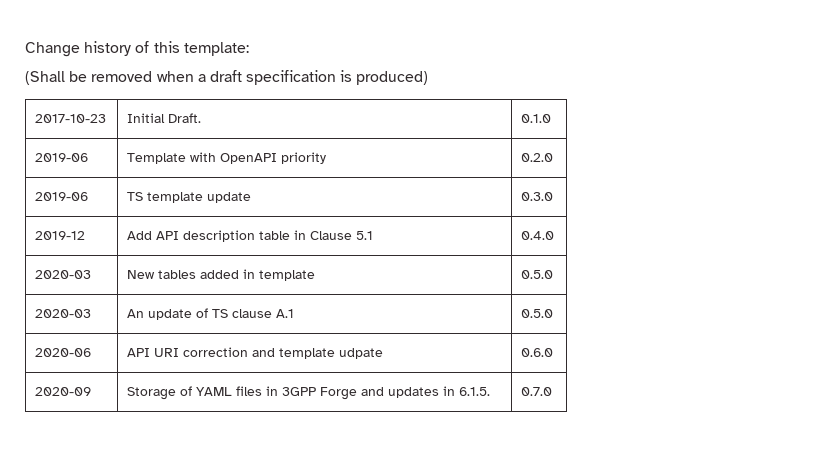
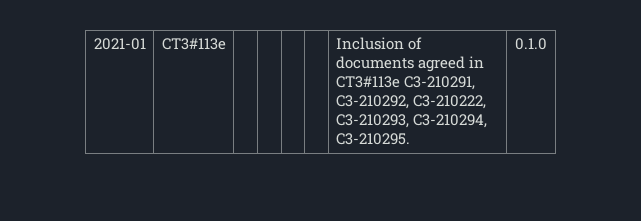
[25,41,249,57] [25,70,429,85] [35,114,107,123] [127,113,202,123] [521,114,552,123] [35,153,89,162] [127,152,327,164] [521,153,554,162] [35,192,89,201] [127,192,252,203] [521,192,554,201] [35,231,86,240] [127,230,374,242] [521,231,555,240] [35,270,92,279] [127,269,316,281] [521,270,554,279] [35,309,92,318] [127,308,295,320] [521,309,554,318] [35,348,92,357] [127,347,384,359] [521,348,554,357] [35,387,92,396] [127,386,491,400] [521,387,553,396] Change history of this template: // (Shall be removed when a draft specification is produced) // 2017-10-23 | Initial Draft. | 0.1.0 // 2019-06 | Template with OpenAPI priority | 0.2.0 // 2019-06 | TS template update | 0.3.0 // 2019-12 | Add API description table in Clause 5.1 | 0.4.0 // 2020-03 | New tables added in template | 0.5.0 // 2020-03 | An update of TS clause A.1 | 0.5.0 // 2020-06 | API URI correction and template udpate | 0.6.0 // 2020-09 | Storage of YAML files in 3GPP Forge and updates in 6.1.5. | 0.7.0 -> [93,38,146,50] [161,38,226,50] [335,37,422,50] [335,56,484,72] [335,76,475,90] [335,95,486,109] [335,114,487,128] [335,133,410,145] [515,38,547,50] 2021-01 | CT3#113e | | | | | Inclusion of documents agreed in CT3#113e C3-210291, C3-210292, C3-210222, C3-210293, C3-210294, C3-210295. | 0.1.0

